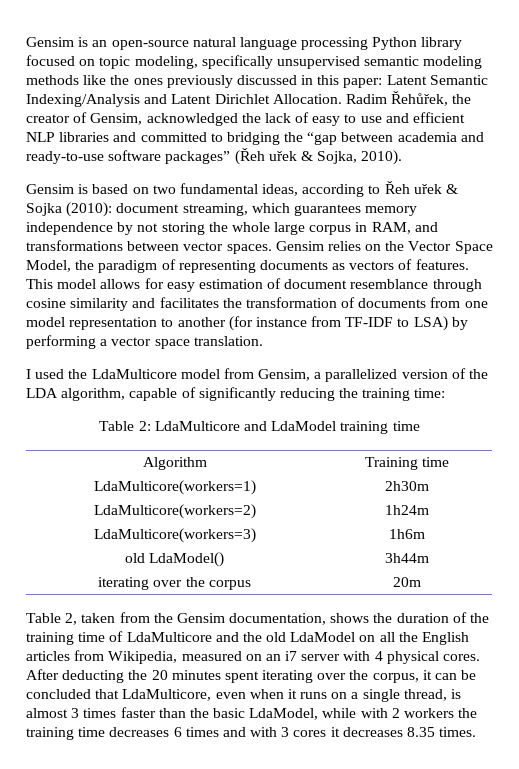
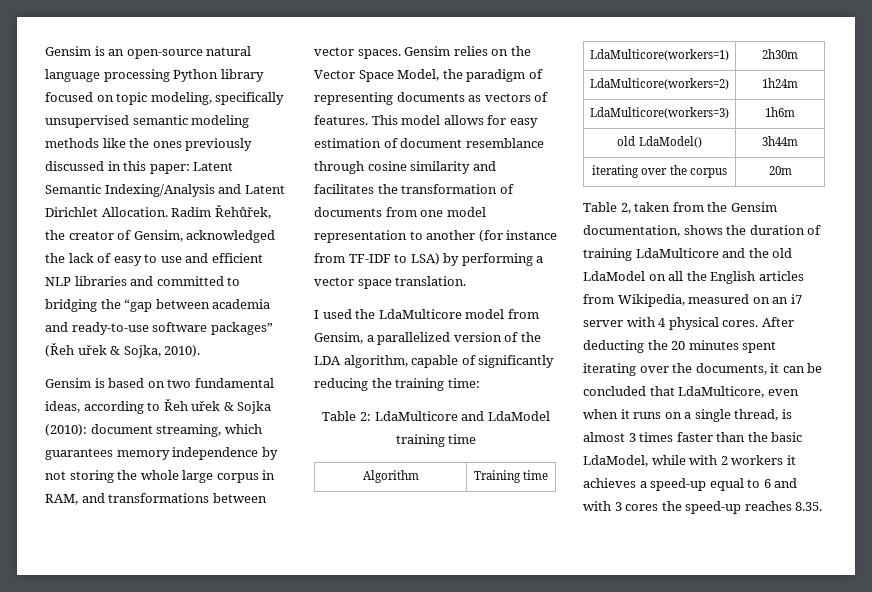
[470,613,490,623] [26,631,124,645] the training time of -> [583,248,632,261] training
[372,673,419,683] corpus, -> [695,363,767,375] documents,
[458,708,478,718] [26,727,477,740] the training time decreases 6 times and with 3 cores it decreases 8.35 times. -> [786,455,796,465] [583,478,798,491] [583,501,823,514] it achieves a speed-up equal to 6 and with 3 cores the speed-up reaches 8.35.

